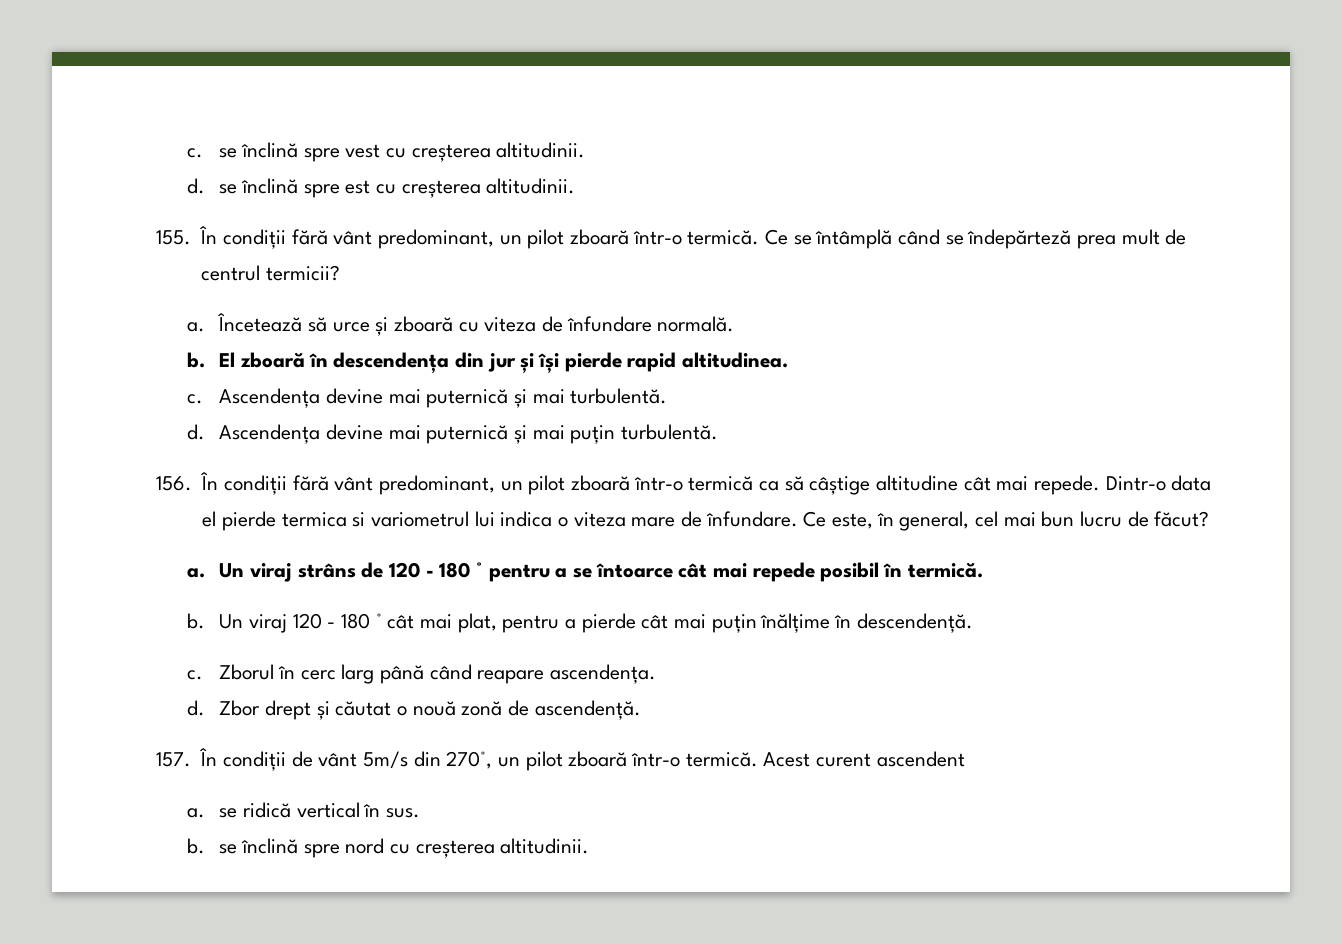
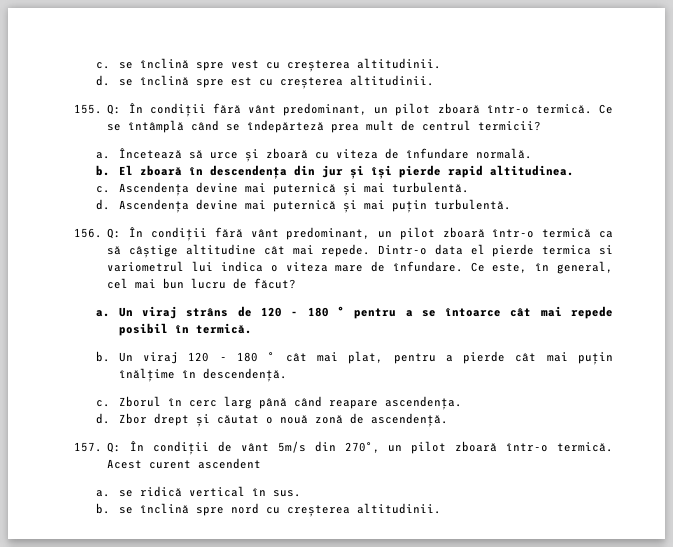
(191, 237) none -> [107,104,122,115] Q:
(192, 483) none -> [107,228,122,239] Q:
(191, 759) none -> [107,442,122,453] Q:

